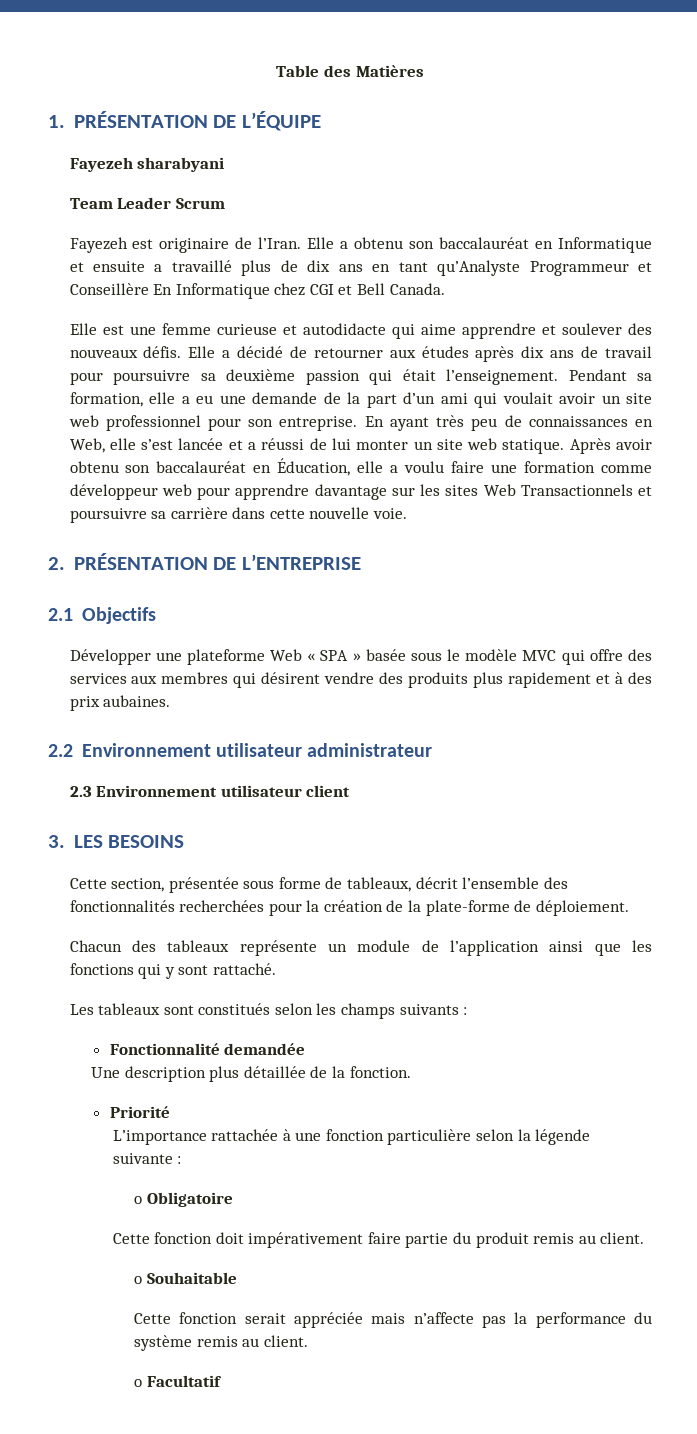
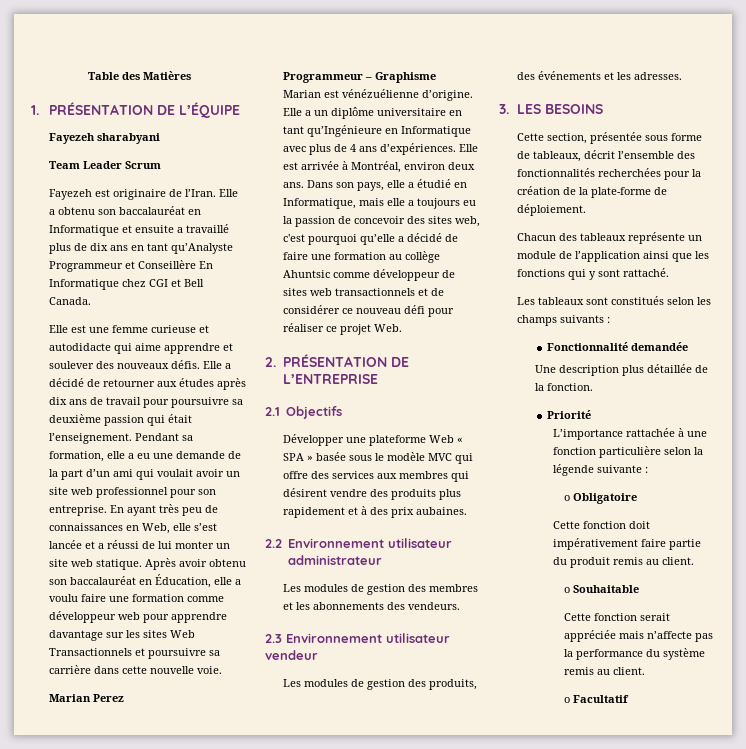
(408, 513) none -> [49,694,125,702] [283,72,437,83] [283,89,474,101] [283,107,463,119] [283,125,472,137] [283,143,479,155] [283,161,476,173] [283,179,468,191] [283,198,477,209] [283,216,481,227] [283,233,459,245] [283,251,441,263] [283,269,456,281] [283,288,445,296] [283,305,455,317] [283,323,403,335] // Marian Perez // Programmeur – Graphisme // Marian est vénézuélienne d’origine. Elle a un diplôme universitaire en tant qu’Ingénieure en Informatique avec plus de 4 ans d’expériences. Elle est arrivée à Montréal, environ deux ans. Dans son pays, elle a étudié en Informatique, mais elle a toujours eu la passion de concevoir des sites web, c'est pourquoi qu’elle a décidé de faire une formation au collège Ahuntsic comme développeur de sites web transactionnels et de considérer ce nouveau défi pour réaliser ce projet Web.
[69,785,351,797] 2.3 Environnement utilisateur client -> [283,584,479,595] [283,602,461,610] [265,633,450,643] [265,650,318,660] [283,679,478,690] [517,71,683,80] Les modules de gestion des membres et les abonnements des vendeurs. // 2.3 Environnement utilisateur vendeur // Les modules de gestion des produits, des événements et les adresses.

